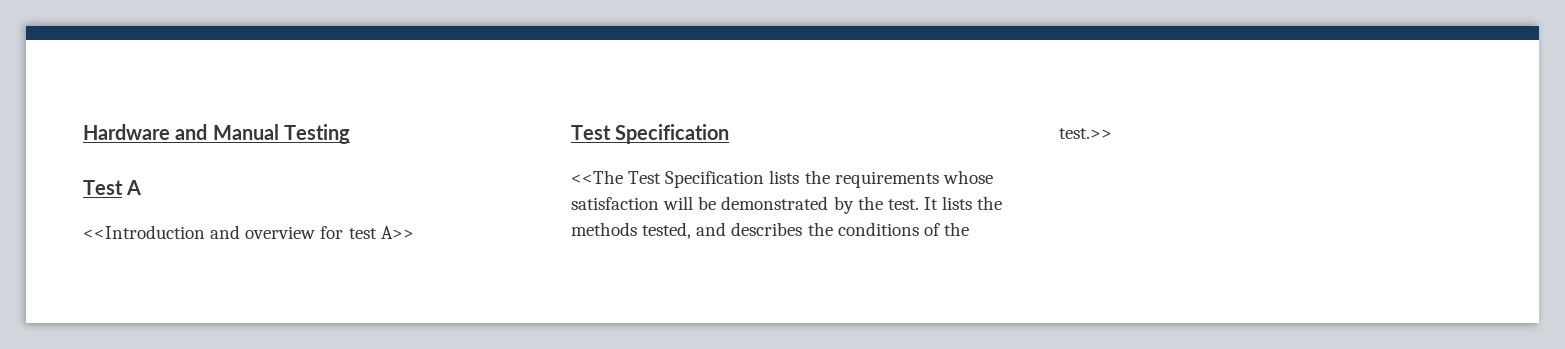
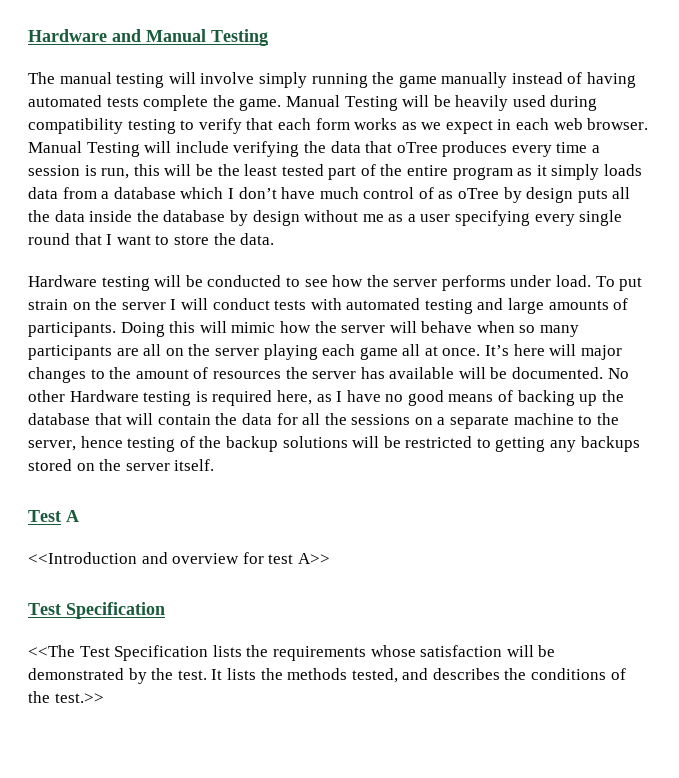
(351, 134) none -> [28,72,637,88] [28,95,598,111] [28,118,649,134] [28,141,601,157] [28,164,643,180] [28,187,631,203] [28,210,623,226] [28,233,275,245] [28,275,643,291] [28,298,629,314] [28,321,580,337] [28,344,622,360] [28,367,629,383] [28,390,624,406] [28,413,619,429] [28,436,640,452] [28,459,215,471] // The manual testing will involve simply running the game manually instead of having automated tests complete the game. Manual Testing will be heavily used during compatibility testing to verify that each form works as we expect in each web browser. Manual Testing will include verifying the data that oTree produces every time a session is run, this will be the least tested part of the entire program as it simply loads data from a database which I don’t have much control of as oTree by design puts all the data inside the database by design without me as a user specifying every single round that I want to store the data. // Hardware testing will be conducted to see how the server performs under load. To put strain on the server I will conduct tests with automated testing and large amounts of participants. Doing this will mimic how the server will behave when so many participants are all on the server playing each game all at once. It’s here will major changes to the amount of resources the server has available will be documented. No other Hardware testing is required here, as I have no good means of backing up the database that will contain the data for all the sessions on a separate machine to the server, hence testing of the backup solutions will be restricted to getting any backups stored on the server itself.

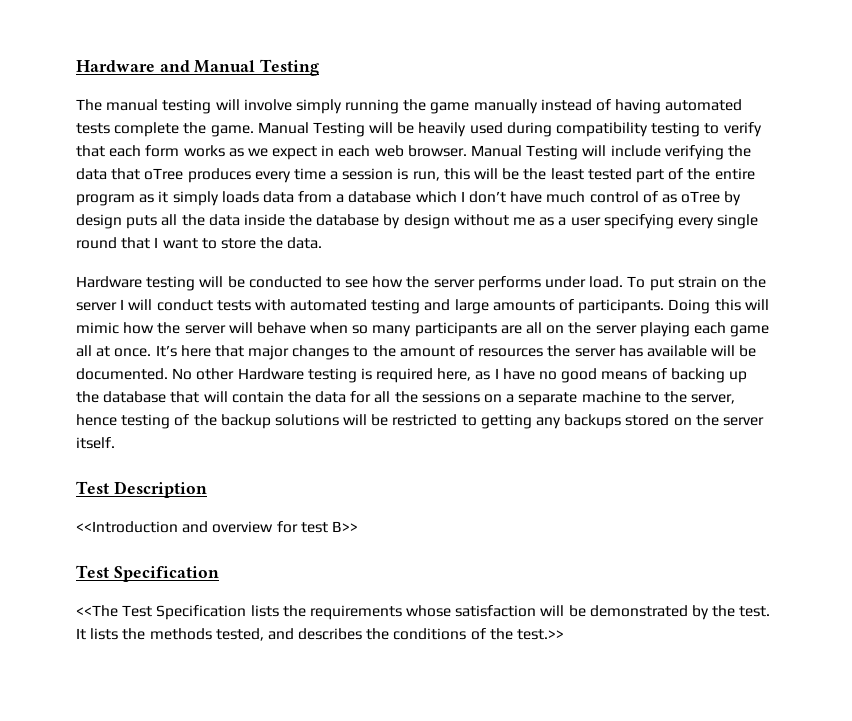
[549,344,577,356] will -> [214,345,244,357] that
[66,510,79,522] A -> [113,481,207,498] Description
[297,553,330,564] A>> -> [331,521,358,532] B>>

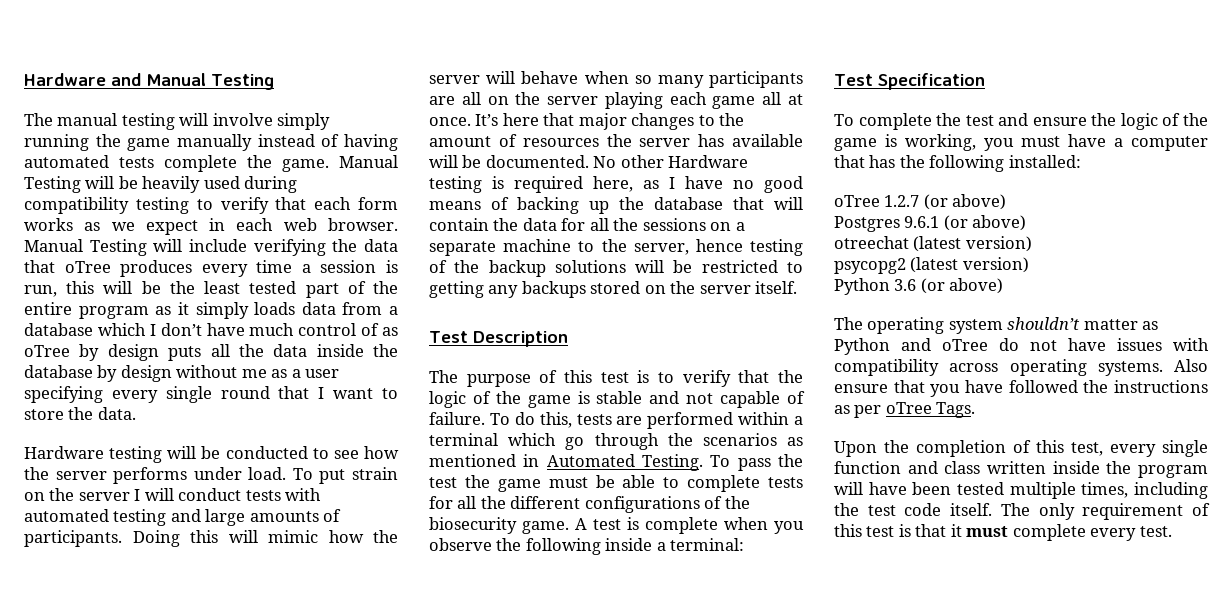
[76,521,358,533] [76,565,219,582] [76,605,771,620] [76,628,565,641] <<Introduction and overview for test B>> // Test Specification // <<The Test Specification lists the requirements whose satisfaction will be demonstrated by the test. It lists the methods tested, and describes the conditions of the test.>> -> [429,370,803,387] [429,391,805,408] [429,412,803,429] [429,433,803,450] [429,454,803,471] [429,475,803,492] [429,496,750,513] [429,517,804,534] [429,538,745,555] [834,73,985,90] [834,113,1208,130] [834,134,1208,151] [834,155,1081,172] [834,194,1007,210] [834,215,1027,232] [834,236,1032,252] [834,257,1029,274] [834,278,1004,295] [834,317,1159,334] [834,338,1209,355] [834,359,1208,376] [834,380,1208,397] [834,402,976,418] [834,440,1208,457] [834,461,1208,478] [834,482,1208,499] [834,503,1210,520] [834,524,1172,541] The purpose of this test is to verify that the logic of the game is stable and not capable of failure. To do this, tests are performed within a terminal which go through the scenarios as mentioned in Automated Testing. To pass the test the game must be able to complete tests for all the different configurations of the biosecurity game. A test is complete when you observe the following inside a terminal: // Test Specification // To complete the test and ensure the logic of the game is working, you must have a computer that has the following installed: // oTree 1.2.7 (or above) // Postgres 9.6.1 (or above) // otreechat (latest version) // psycopg2 (latest version) // Python 3.6 (or above) // The operating system shouldn’t matter as Python and oTree do not have issues with compatibility across operating systems. Also ensure that you have followed the instructions as per oTree Tags. // Upon the completion of this test, every single function and class written inside the program will have been tested multiple times, including the test code itself. The only requirement of this test is that it must complete every test.

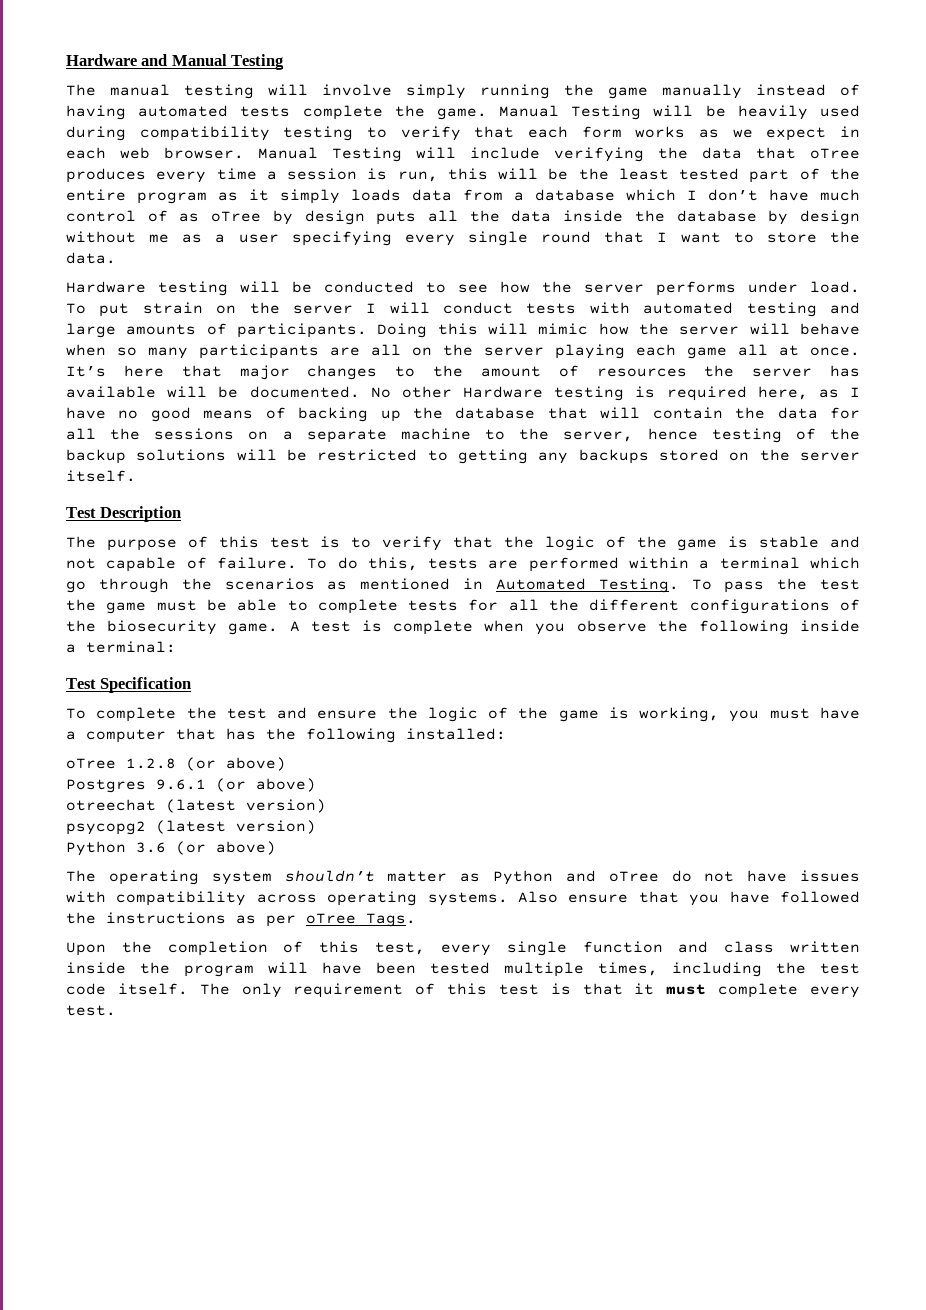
[884,195,920,207] 1.2.7 -> [126,758,176,769] 1.2.8

